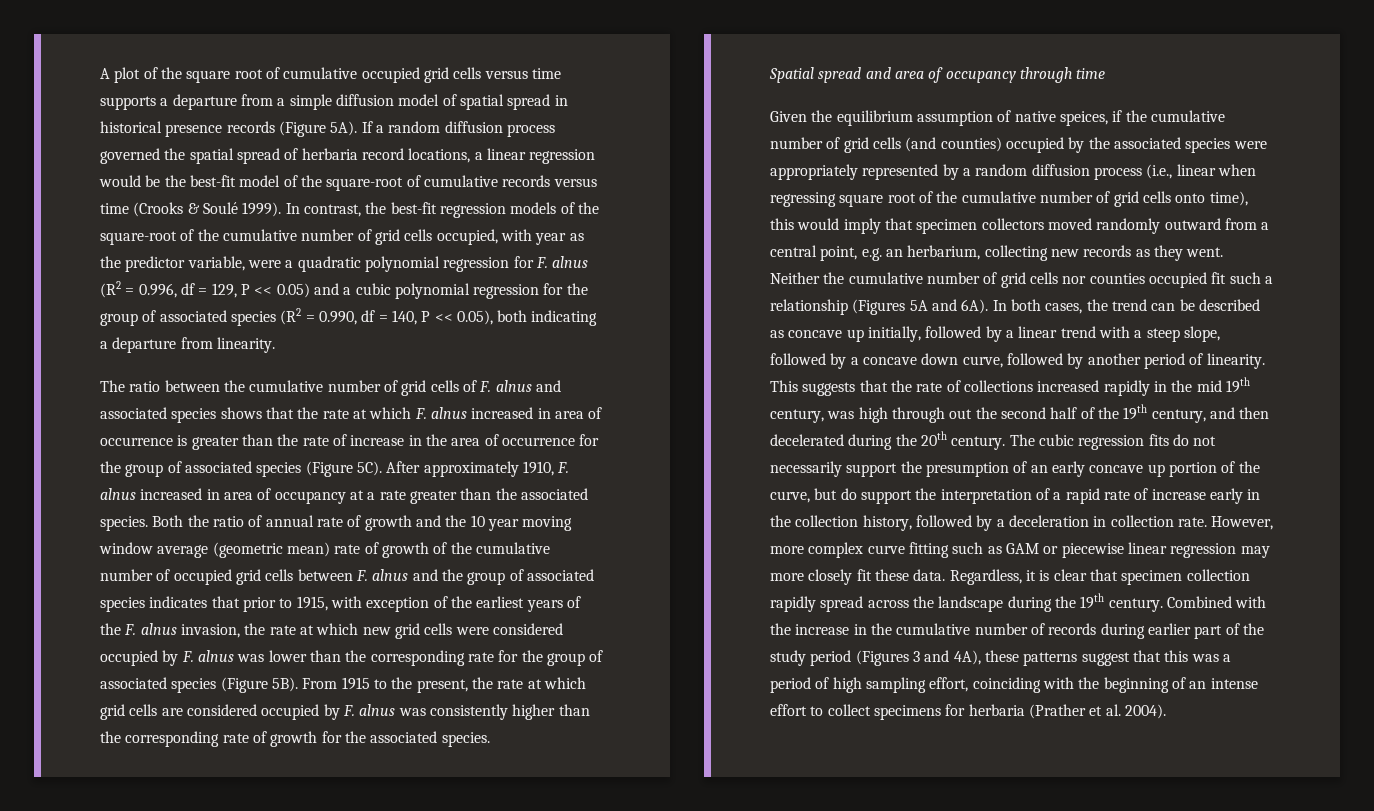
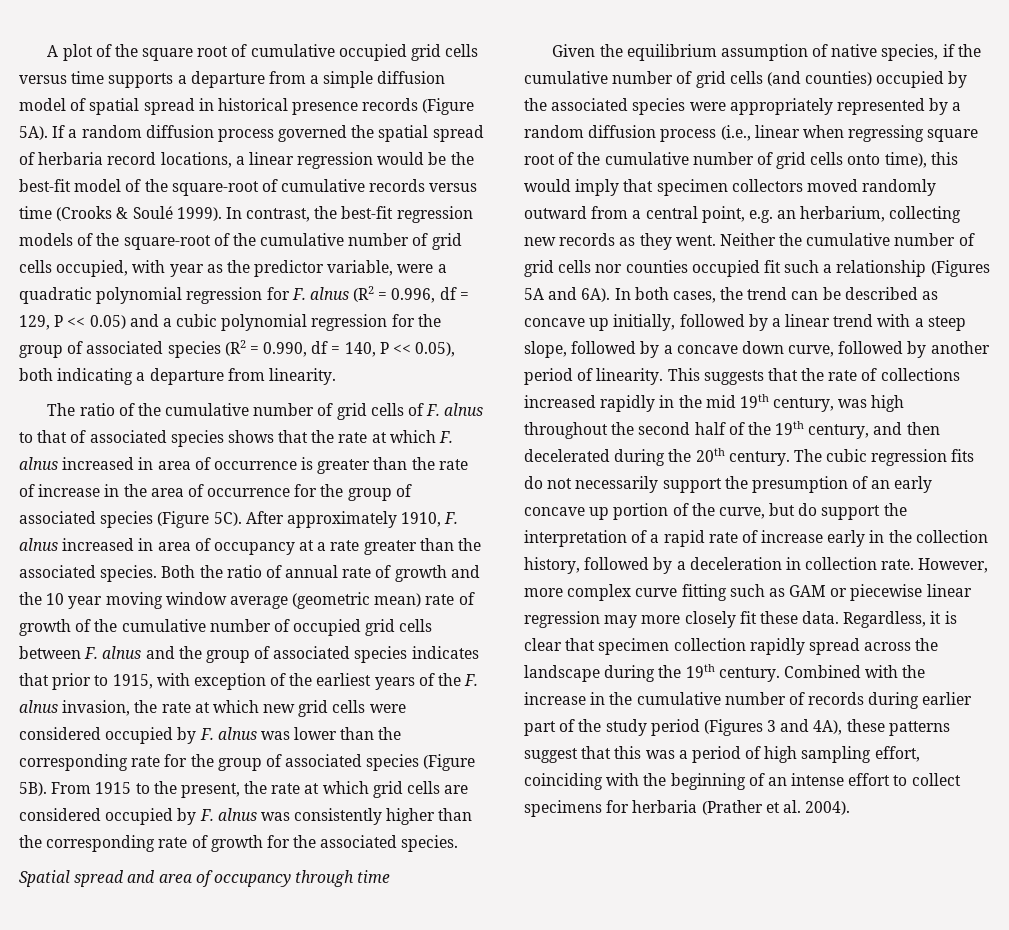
[164,380,220,392] between -> [118,403,135,416] of
[535,380,561,392] and -> [19,430,87,443] to that of
[1059,111,1108,126] speices, -> [881,44,939,61] species,
[891,407,973,423] through out -> [524,422,608,439] throughout

